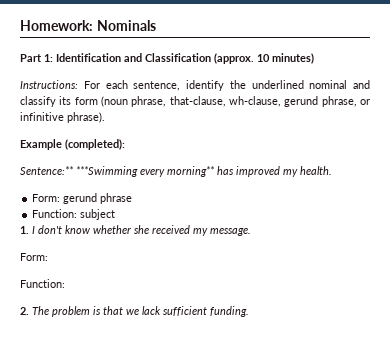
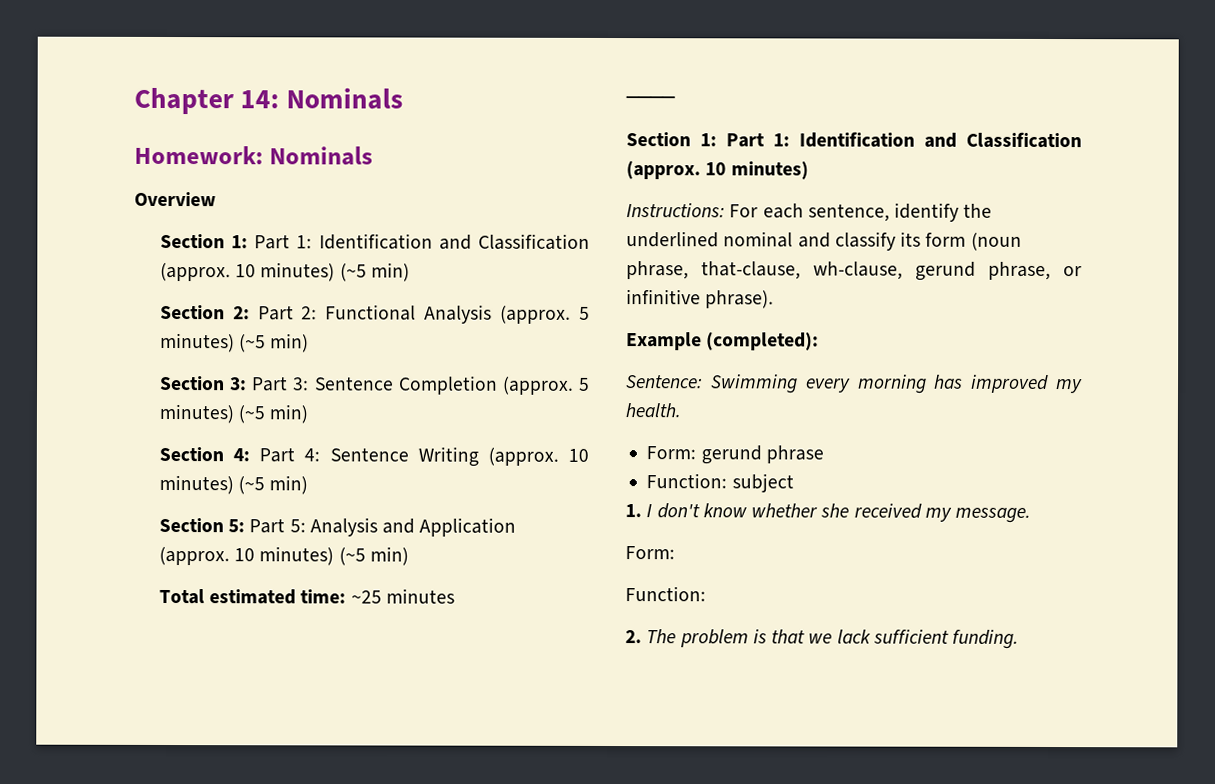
(20, 25) none -> [134,87,403,115] Chapter 14: Nominals //
(156, 25) none -> [134,191,216,207] [159,233,590,250] [159,262,410,282] [159,304,590,324] [159,332,310,353] [159,375,590,395] [158,403,309,424] [158,446,589,467] [158,474,309,495] [158,517,517,537] [158,546,409,566] [158,588,455,605] [625,96,676,105] [626,132,717,147] Overview // Section 1: Part 1: Identification and Classification (approx. 10 minutes) (~5 min) // Section 2: Part 2: Functional Analysis (approx. 5 minutes) (~5 min) // Section 3: Part 3: Sentence Completion (approx. 5 minutes) (~5 min) // Section 4: Part 4: Sentence Writing (approx. 10 minutes) (~5 min) // Section 5: Part 5: Analysis and Application (approx. 10 minutes) (~5 min) // Total estimated time: ~25 minutes // ──── // Section 1:
[20,166,215,177] Sentence:** ***Swimming every morning** -> [626,374,927,394] Sentence: Swimming every morning

